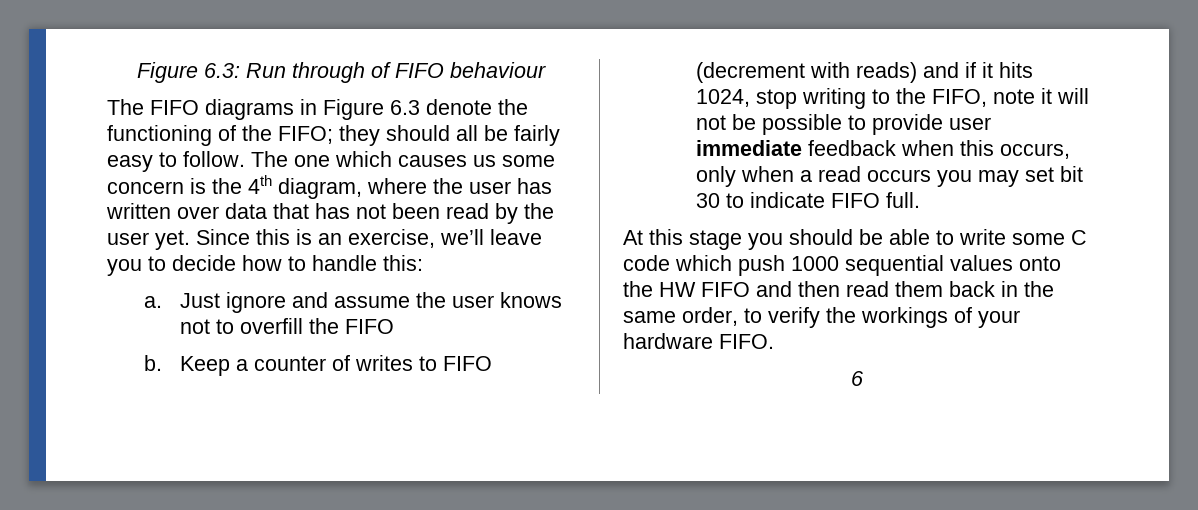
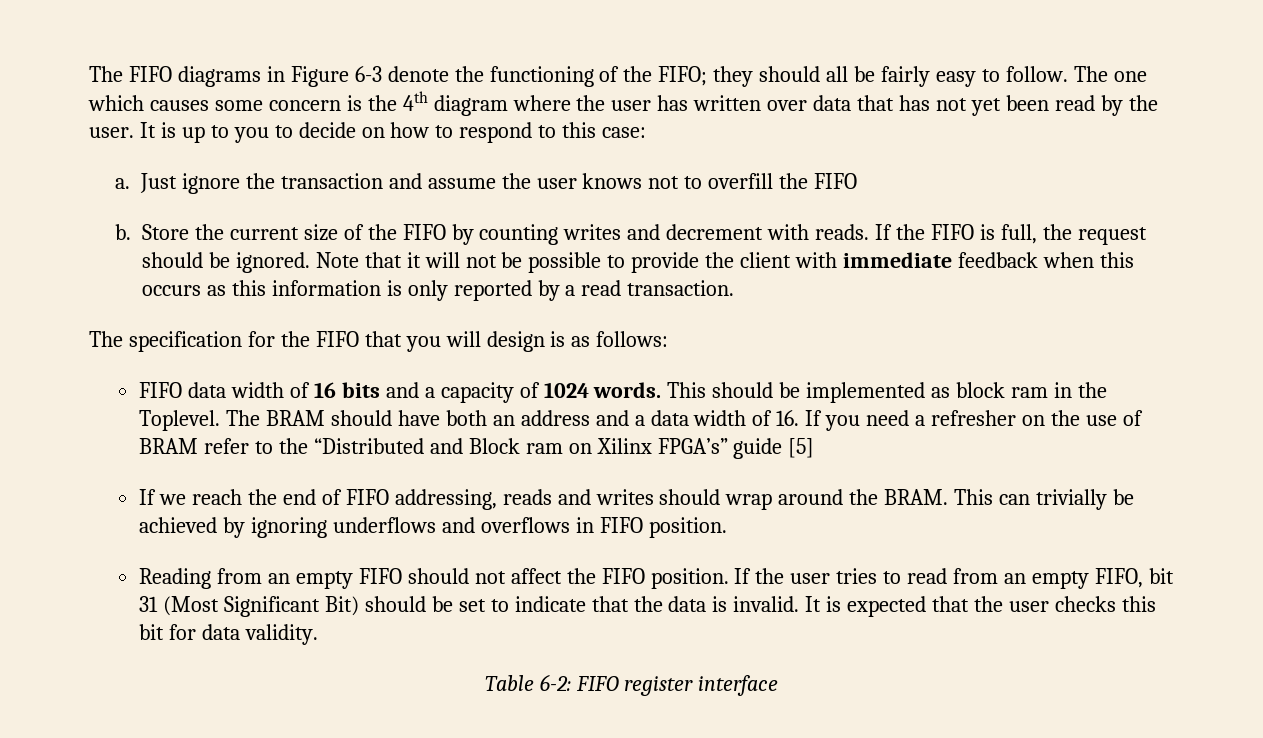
[137,62,546,83] Figure 6.3: Run through of FIFO behaviour // -> (89, 74) none
[390,100,420,115] 6.3 -> [354,66,382,82] 6-3
[473,155,496,167] us -> (209, 105) none
[278,178,362,199] diagram, -> [433,95,508,116] diagram
(386, 211) none -> [970,98,1001,116] yet
[107,229,542,250] user yet. Since this is an exercise, we’ll leave -> [89,122,229,143] user. It is up to
(236, 263) none -> [361,127,385,138] on
[312,255,423,271] handle this: -> [459,122,647,143] respond to this case:
(287, 302) none -> [245,173,383,189] the transaction
[180,355,493,376] [696,62,1034,83] [696,88,1036,109] Keep a counter of writes to FIFO (decrement with reads) and if it hits 1024, stop writing to the FIFO, note -> [141,224,1147,245] [141,252,402,273] Store the current size of the FIFO by counting writes and decrement with reads. If the FIFO is full, the request should be ignored. Note that
[949,117,992,130] user -> [705,252,838,268] the client with
[1000,143,1071,159] [696,166,1084,187] [696,192,921,208] [623,229,1087,250] [623,255,1061,276] [623,281,1054,297] [623,307,1020,328] [623,333,774,349] [851,371,863,386] occurs, only when a read occurs you may set bit 30 to indicate FIFO full. // At this stage you should be able to write some C code which push 1000 sequential values onto the HW FIFO and then read them back in the same order, to verify the workings of your hardware FIFO. // 6 -> [141,280,735,301] [89,331,669,352] [139,382,1107,403] [139,410,1143,431] [139,438,815,459] [139,489,1134,510] [139,517,727,538] [139,568,1174,589] [139,596,1156,617] [139,624,318,645] [484,674,779,696] occurs as this information is only reported by a read transaction. // The specification for the FIFO that you will design is as follows: // FIFO data width of 16 bits and a capacity of 1024 words. This should be implemented as block ram in the Toplevel. The BRAM should have both an address and a data width of 16. If you need a refresher on the use of BRAM refer to the “Distributed and Block ram on Xilinx FPGA’s” guide [5] // If we reach the end of FIFO addressing, reads and writes should wrap around the BRAM. This can trivially be achieved by ignoring underflows and overflows in FIFO position. // Reading from an empty FIFO should not affect the FIFO position. If the user tries to read from an empty FIFO, bit 31 (Most Significant Bit) should be set to indicate that the data is invalid. It is expected that the user checks this bit for data validity. // Table 6-2: FIFO register interface

